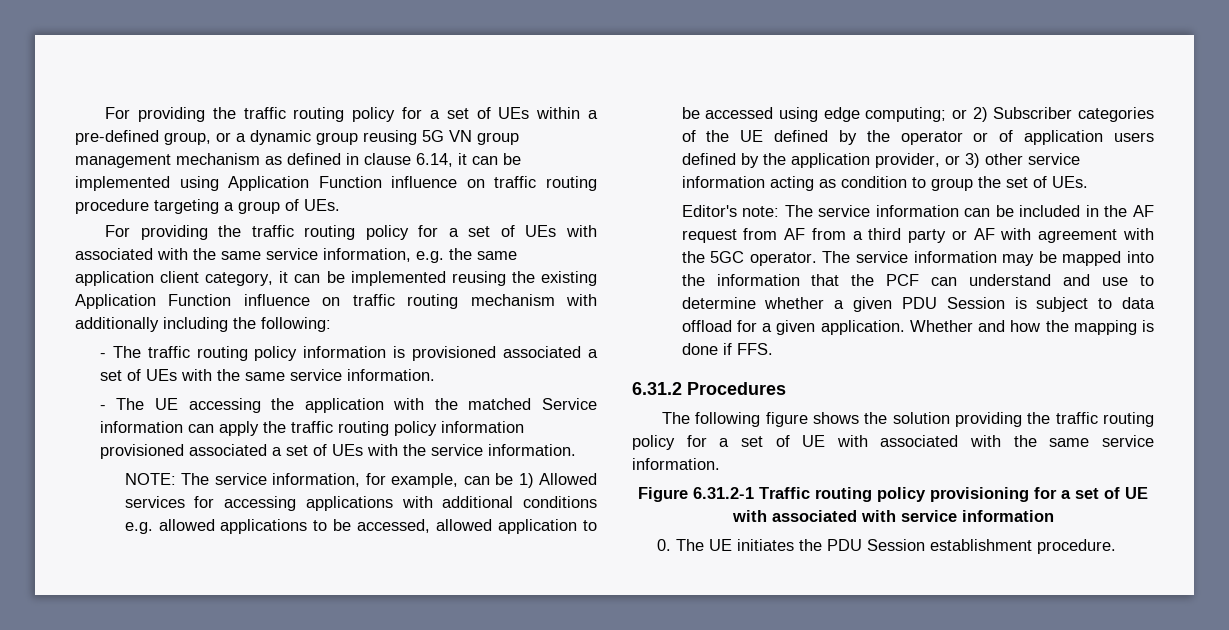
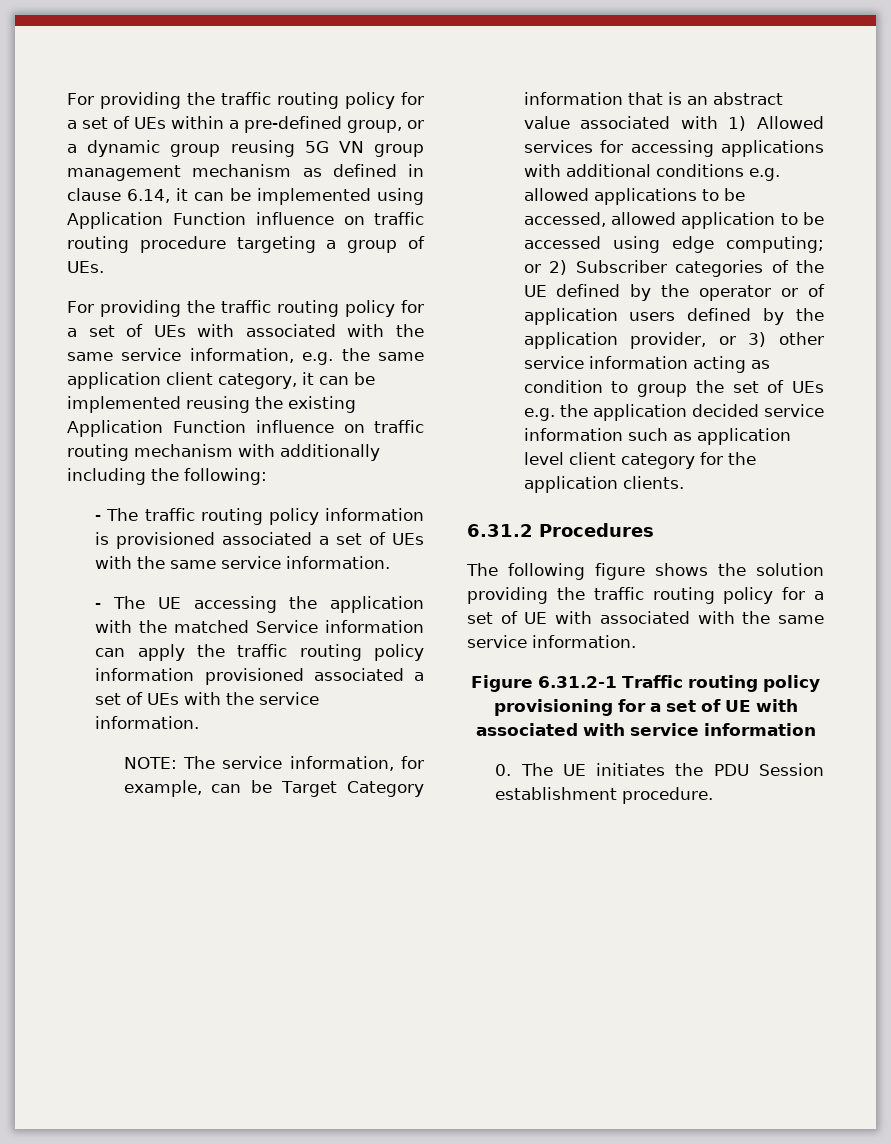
(514, 479) none -> [281,781,424,797] [523,92,783,105] [523,116,718,129] Target Category information that is an abstract value associated with
[1051,176,1088,188] [681,205,1154,217] [681,228,1154,243] [681,251,1154,266] [681,274,1154,286] [681,297,1155,312] [681,320,1154,335] [681,343,773,355] UEs. // Editor's note: The service information can be included in the AF request from AF from a third party or AF with agreement with the 5GC operator. The service information may be mapped into the information that the PCF can understand and use to determine whether a given PDU Session is subject to data offload for a given application. Whether and how the mapping is done if FFS. -> [792,381,824,393] [523,404,824,421] [523,428,791,445] [523,452,756,469] [523,476,684,493] UEs e.g. the application decided service information such as application level client category for the application clients.

